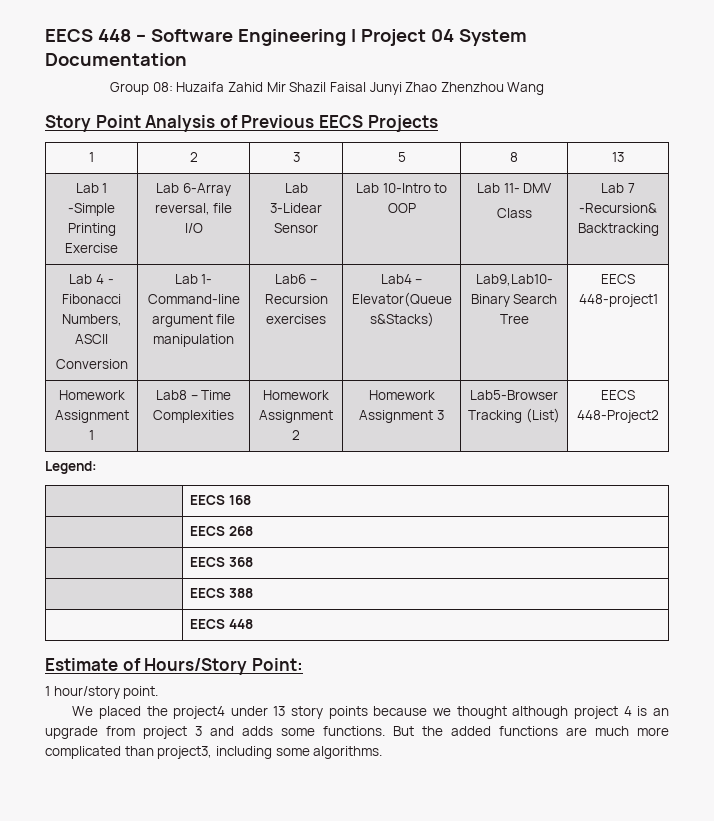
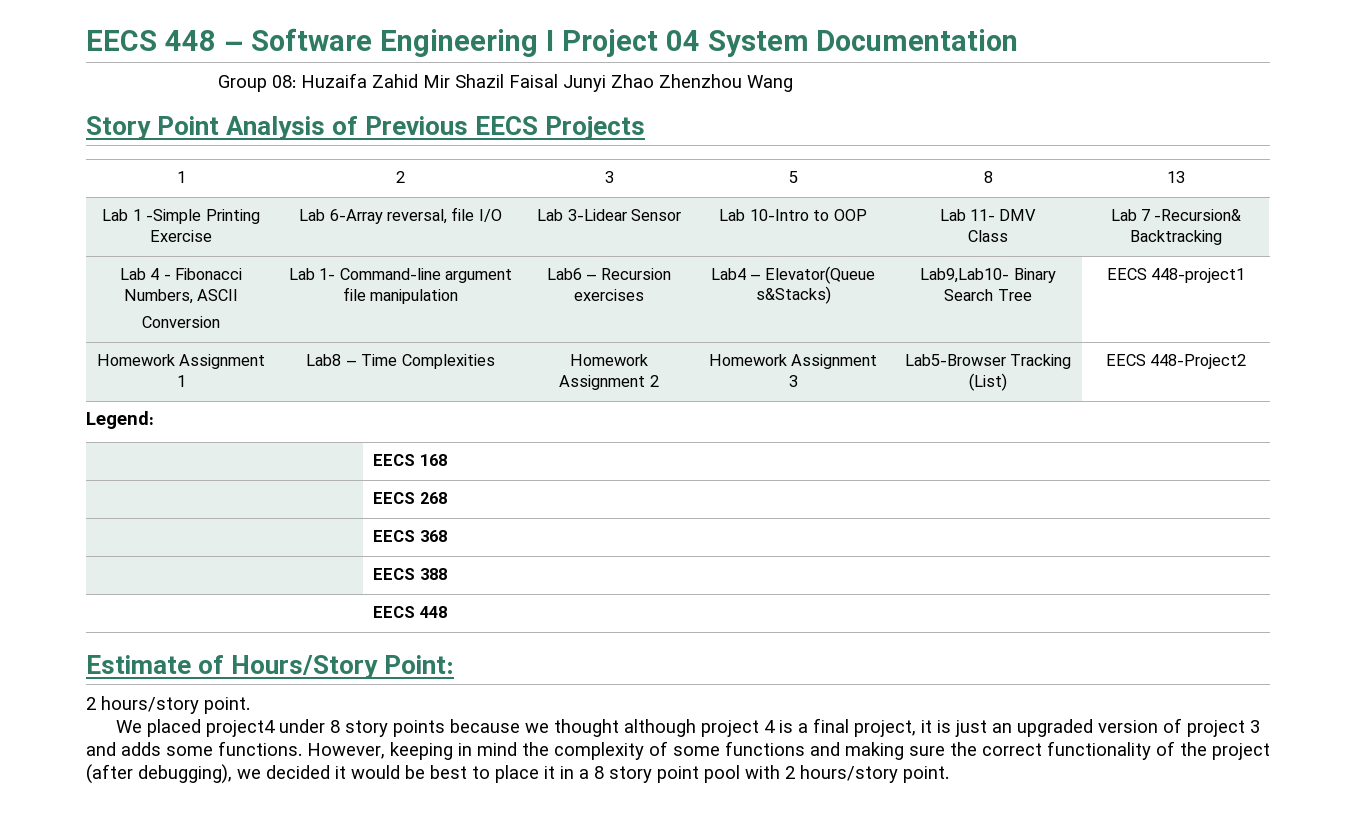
[45,686,120,699] 1 hour/story -> [86,696,199,714] 2 hours/story
[146,706,168,716] the -> (201, 728) none
[273,706,286,716] 13 -> [329,720,340,733] 8
[653,708,669,716] [45,726,135,739] an upgrade from -> [797,718,1182,737] a final project, it is just an upgraded version of
[393,726,669,736] [45,746,383,759] But the added functions are much more complicated than project3, including some algorithms. -> [307,741,1270,760] [86,764,949,784] However, keeping in mind the complexity of some functions and making sure the correct functionality of the project (after debugging), we decided it would be best to place it in a 8 story point pool with 2 hours/story point.

